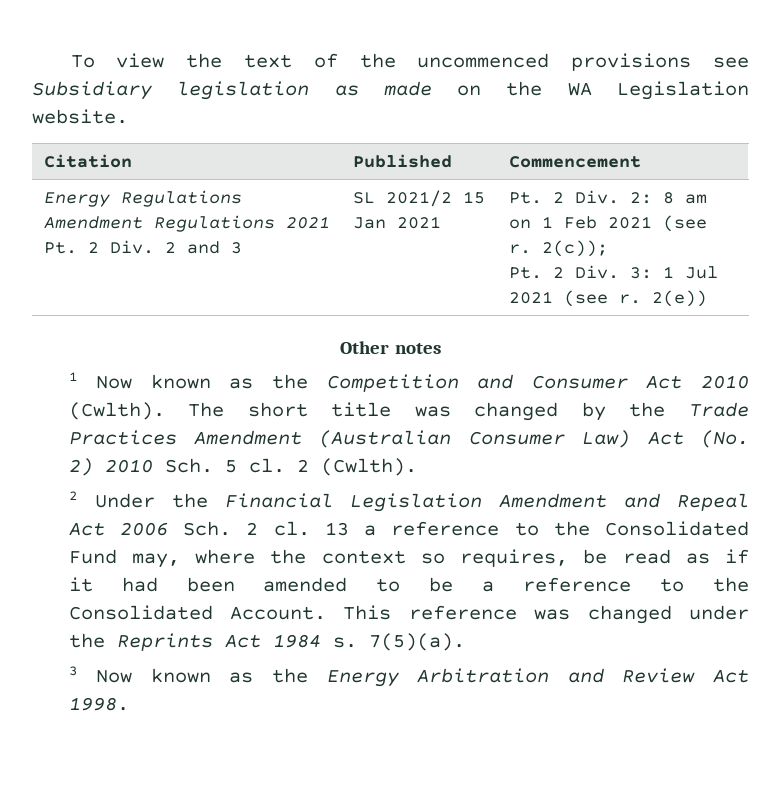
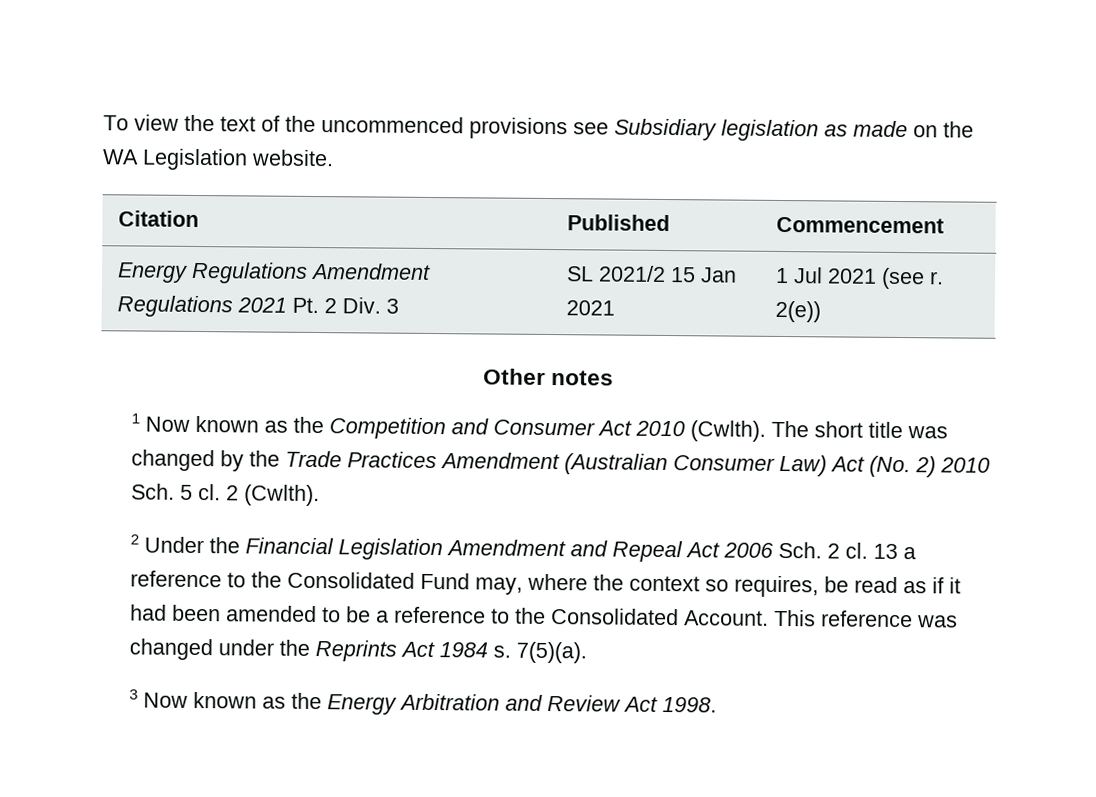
[164,241,220,254] 2 and -> (381, 305) none
[508,190,707,204] [508,215,707,232] [508,240,608,257] [508,265,652,279] Pt. 2 Div. 2: 8 am on 1 Feb 2021 (see r. 2(c)); // Pt. 2 Div. 3: -> (615, 308) none

